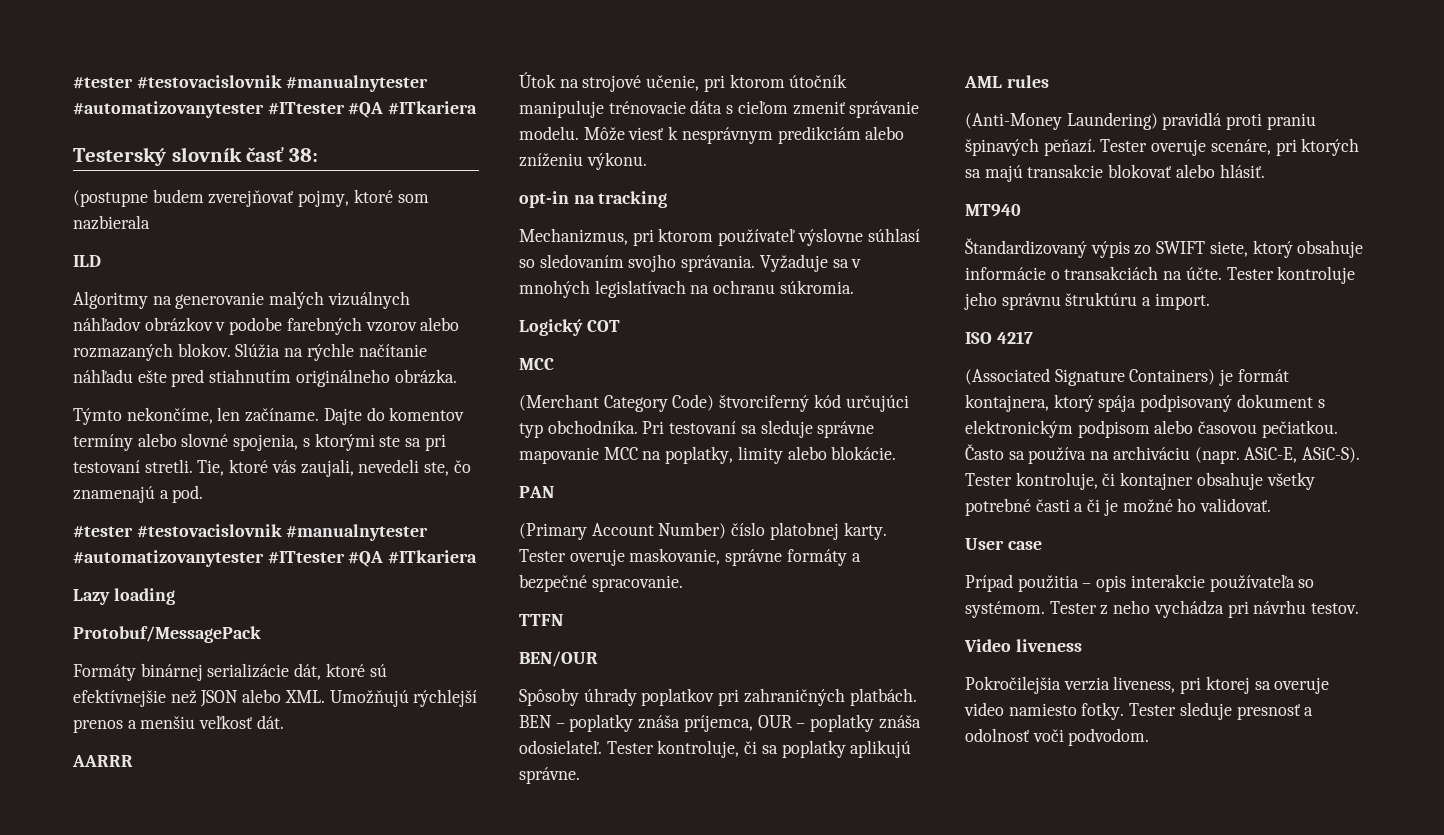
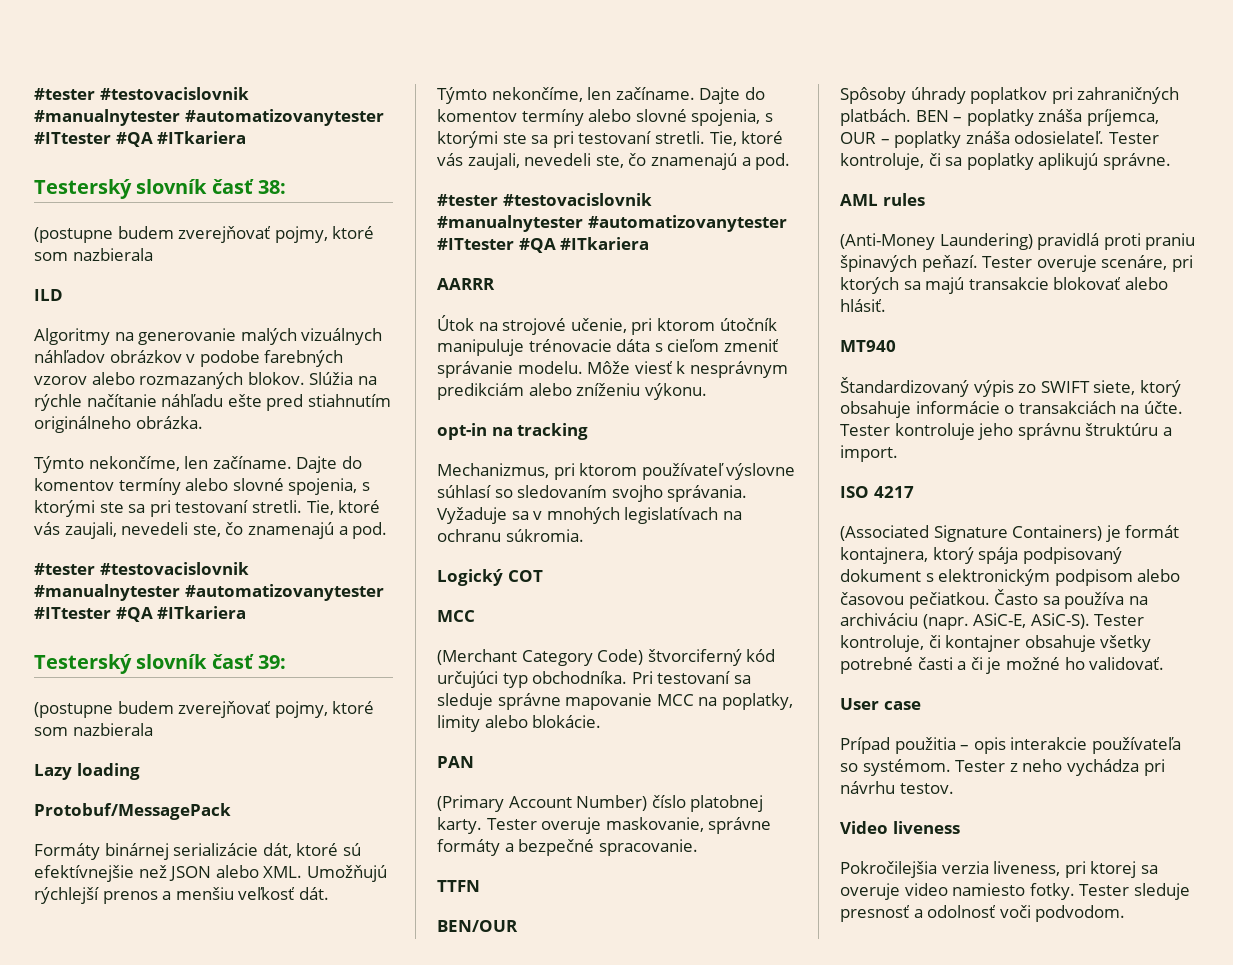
(478, 557) none -> [34,654,286,674] [34,701,375,718] [34,723,153,736] // Testerský slovník časť 39: // (postupne budem zverejňovať pojmy, ktoré som nazbierala
(284, 722) none -> [437,87,765,104] [437,109,773,126] [437,131,784,148] [437,153,791,170] [437,193,652,206] [437,215,787,232] [437,237,650,253] // Týmto nekončíme, len začíname. Dajte do komentov termíny alebo slovné spojenia, s ktorými ste sa pri testovaní stretli. Tie, ktoré vás zaujali, nevedeli ste, čo znamenajú a pod. // #tester #testovacislovnik #manualnytester #automatizovanytester #ITtester #QA #ITkariera

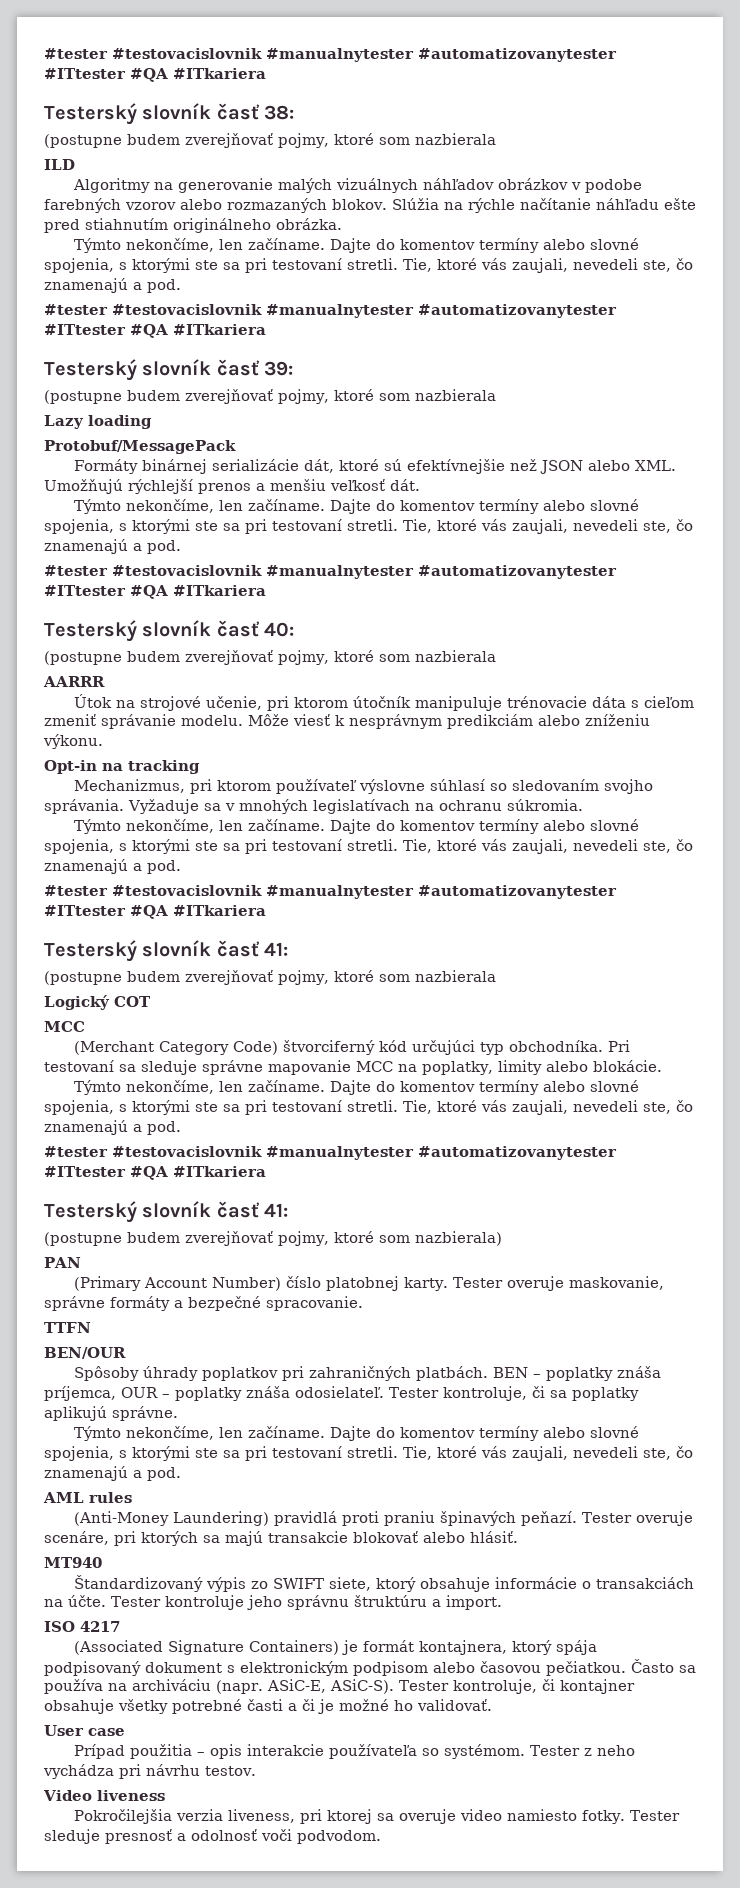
(650, 243) none -> [44,620,295,642] [44,650,496,665] // Testerský slovník časť 40: // (postupne budem zverejňovať pojmy, ktoré som nazbierala
[437,423,487,440] opt-in -> [44,760,97,774] Opt-in
(584, 535) none -> [74,819,640,834] [44,839,693,854] [44,859,181,874] [44,885,617,899] [44,905,266,919] [44,940,289,962] [44,970,496,985] // Týmto nekončíme, len začíname. Dajte do komentov termíny alebo slovné spojenia, s ktorými ste sa pri testovaní stretli. Tie, ktoré vás zaujali, nevedeli ste, čo znamenajú a pod. // #tester #testovacislovnik #manualnytester #automatizovanytester #ITtester #QA #ITkariera // Testerský slovník časť 41: // (postupne budem zverejňovať pojmy, ktoré som nazbierala
(602, 721) none -> [74,1080,640,1095] [44,1100,693,1115] [44,1120,181,1135] [44,1146,617,1160] [44,1166,266,1180] [44,1201,289,1223] [44,1231,502,1246] // Týmto nekončíme, len začíname. Dajte do komentov termíny alebo slovné spojenia, s ktorými ste sa pri testovaní stretli. Tie, ktoré vás zaujali, nevedeli ste, čo znamenajú a pod. // #tester #testovacislovnik #manualnytester #automatizovanytester #ITtester #QA #ITkariera // Testerský slovník časť 41: // (postupne budem zverejňovať pojmy, ktoré som nazbierala)
(1171, 161) none -> [74,1426,640,1441] [44,1446,693,1461] [44,1466,181,1481] // Týmto nekončíme, len začíname. Dajte do komentov termíny alebo slovné spojenia, s ktorými ste sa pri testovaní stretli. Tie, ktoré vás zaujali, nevedeli ste, čo znamenajú a pod.

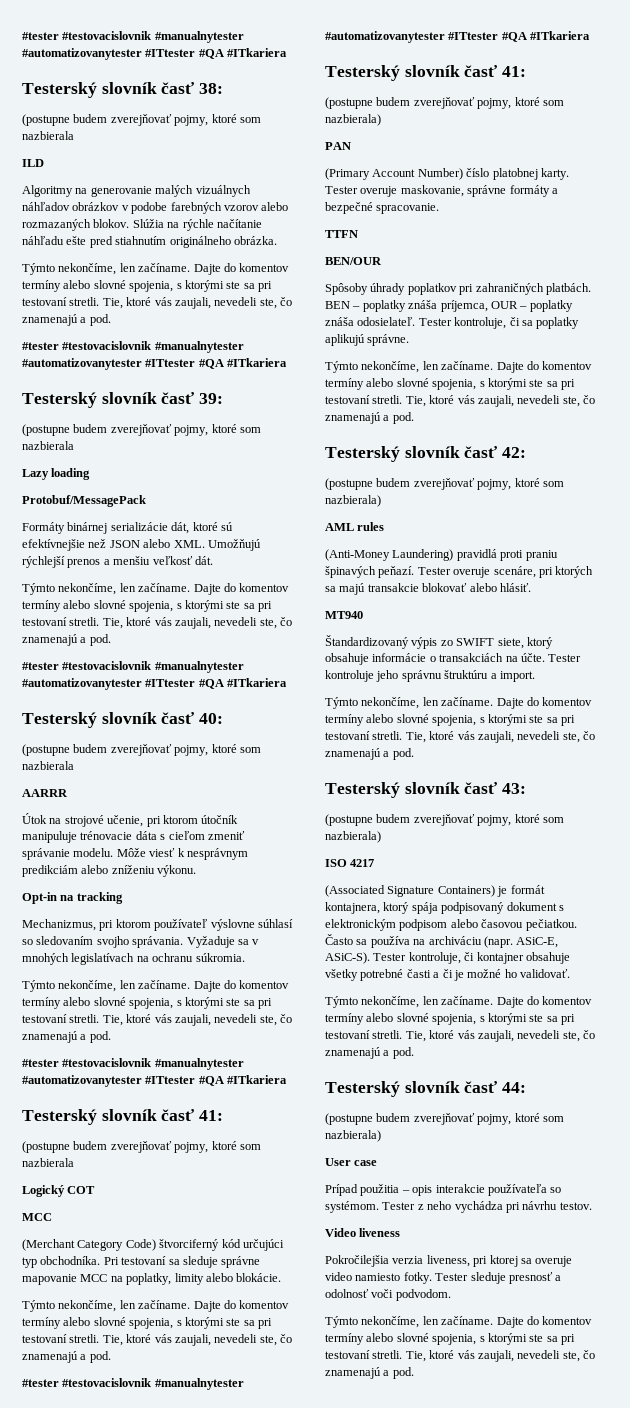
(181, 1474) none -> [325,446,527,462] [325,478,564,490] [325,495,381,507] // Testerský slovník časť 42: // (postupne budem zverejňovať pojmy, ktoré som nazbierala)
(502, 1602) none -> [325,697,593,709] [325,714,575,726] [325,731,595,743] [325,748,414,760] [325,782,527,798] [325,814,564,826] [325,831,381,843] // Týmto nekončíme, len začíname. Dajte do komentov termíny alebo slovné spojenia, s ktorými ste sa pri testovaní stretli. Tie, ktoré vás zaujali, nevedeli ste, čo znamenajú a pod. // Testerský slovník časť 43: // (postupne budem zverejňovať pojmy, ktoré som nazbierala)
(492, 1705) none -> [325,996,593,1008] [325,1013,575,1025] [325,1030,595,1042] [325,1047,414,1059] [325,1081,527,1097] [325,1113,564,1125] [325,1130,381,1142] // Týmto nekončíme, len začíname. Dajte do komentov termíny alebo slovné spojenia, s ktorými ste sa pri testovaní stretli. Tie, ktoré vás zaujali, nevedeli ste, čo znamenajú a pod. // Testerský slovník časť 44: // (postupne budem zverejňovať pojmy, ktoré som nazbierala)
(381, 1837) none -> [325,1316,593,1328] [325,1333,575,1345] [325,1350,595,1362] [325,1367,414,1379] // Týmto nekončíme, len začíname. Dajte do komentov termíny alebo slovné spojenia, s ktorými ste sa pri testovaní stretli. Tie, ktoré vás zaujali, nevedeli ste, čo znamenajú a pod.

